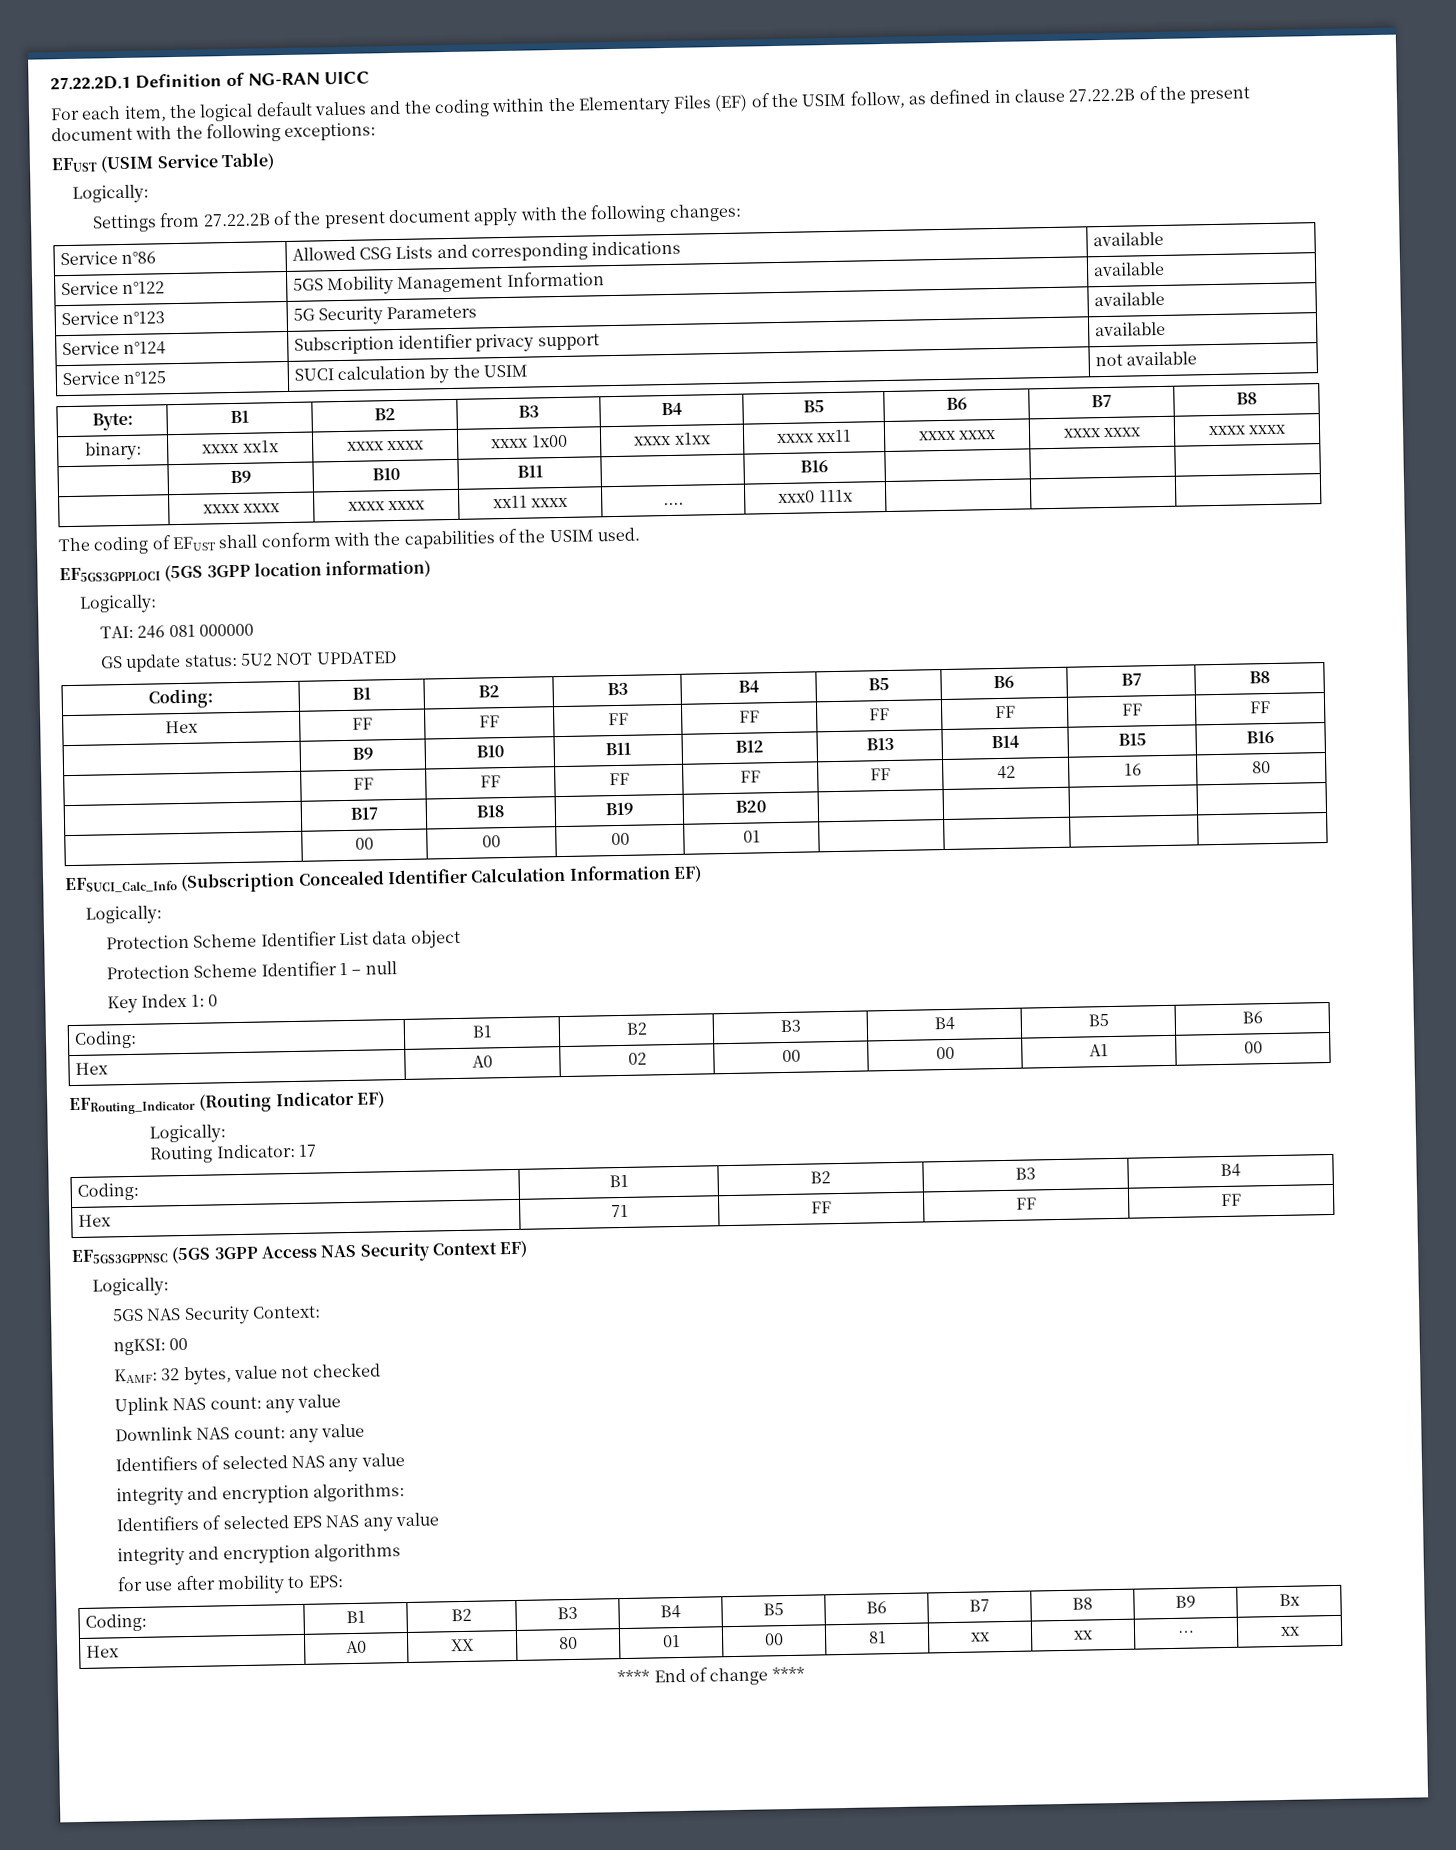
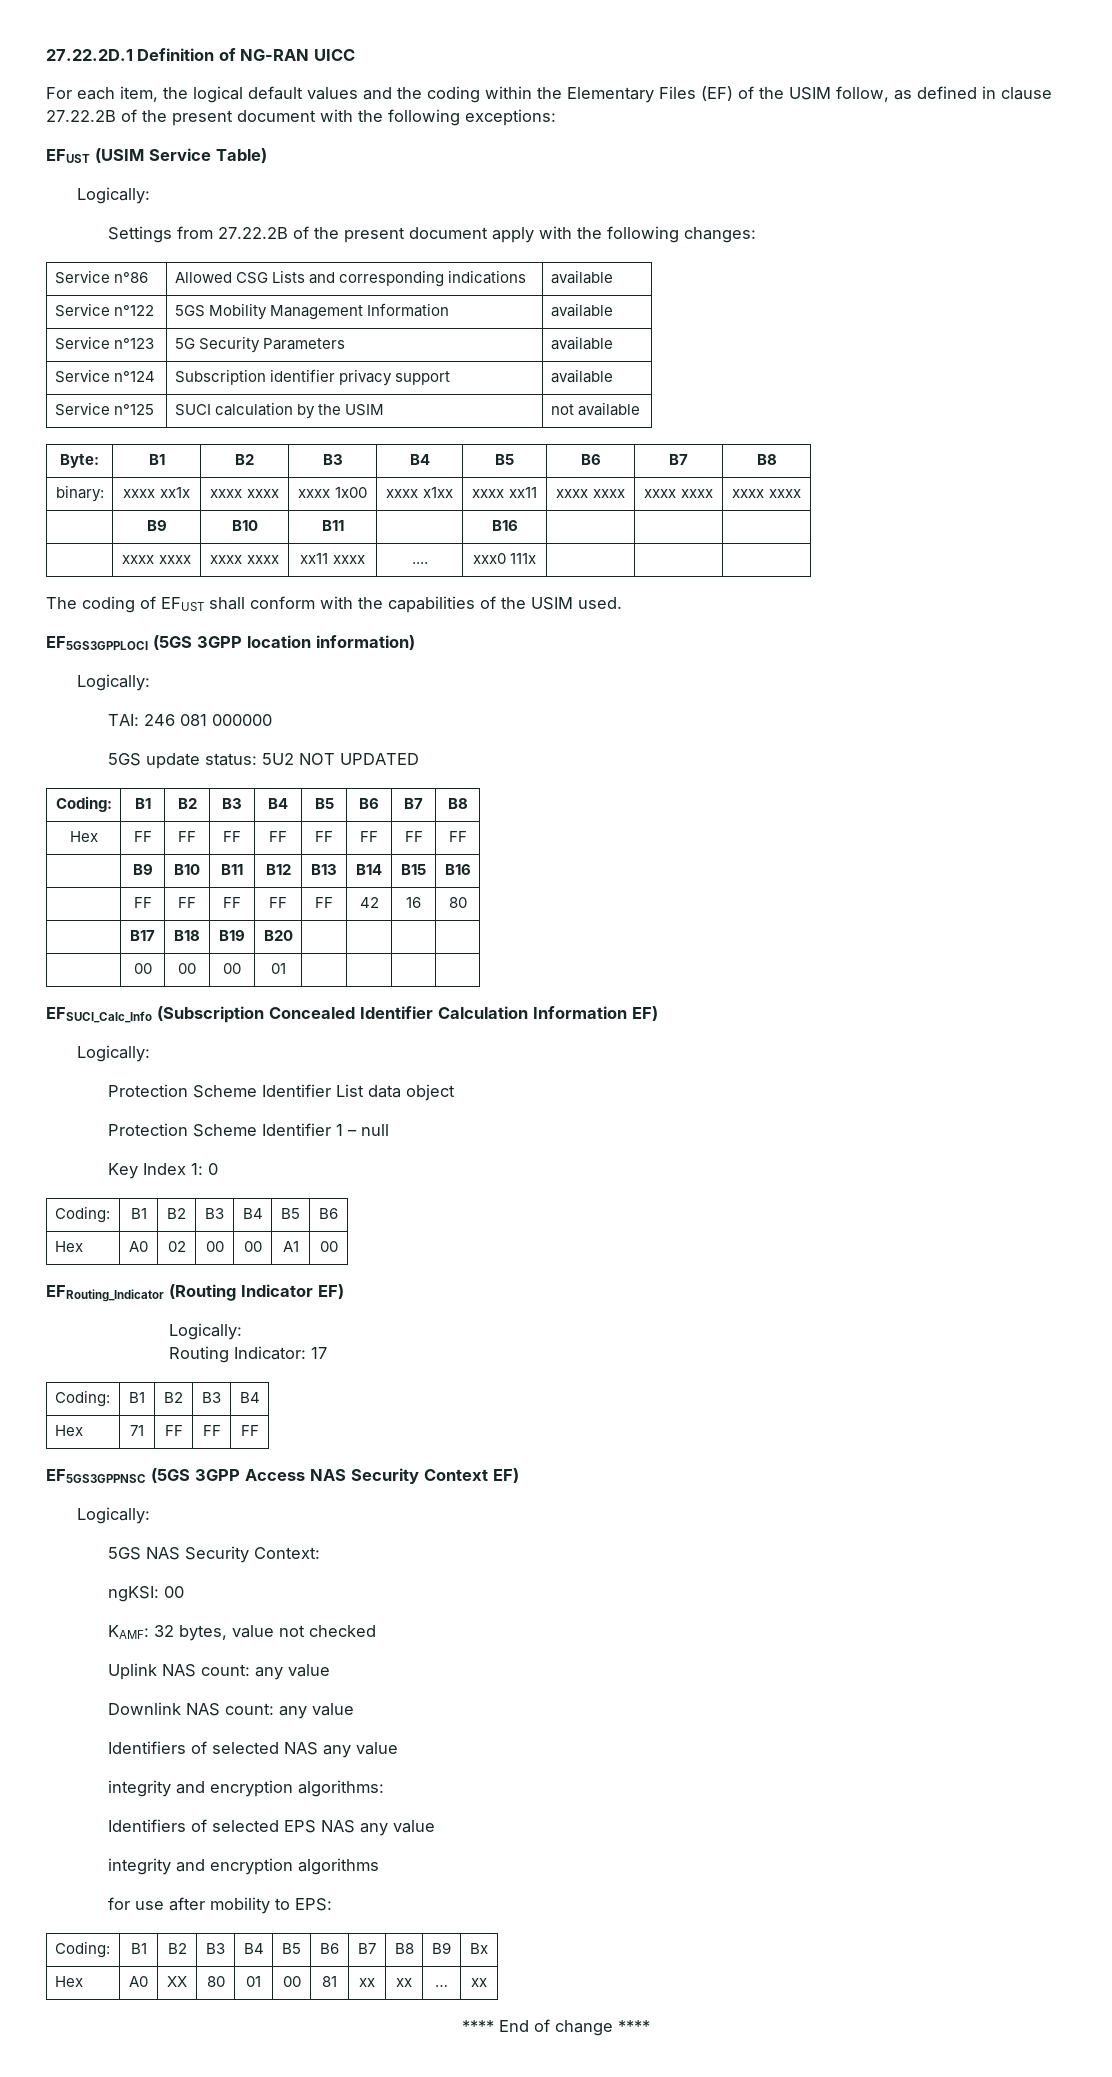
[100,656,124,669] GS -> [107,753,141,766] 5GS

